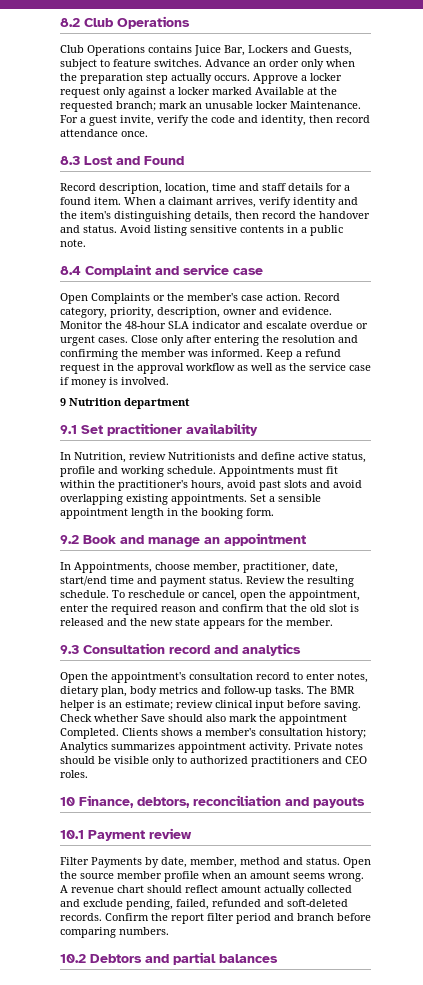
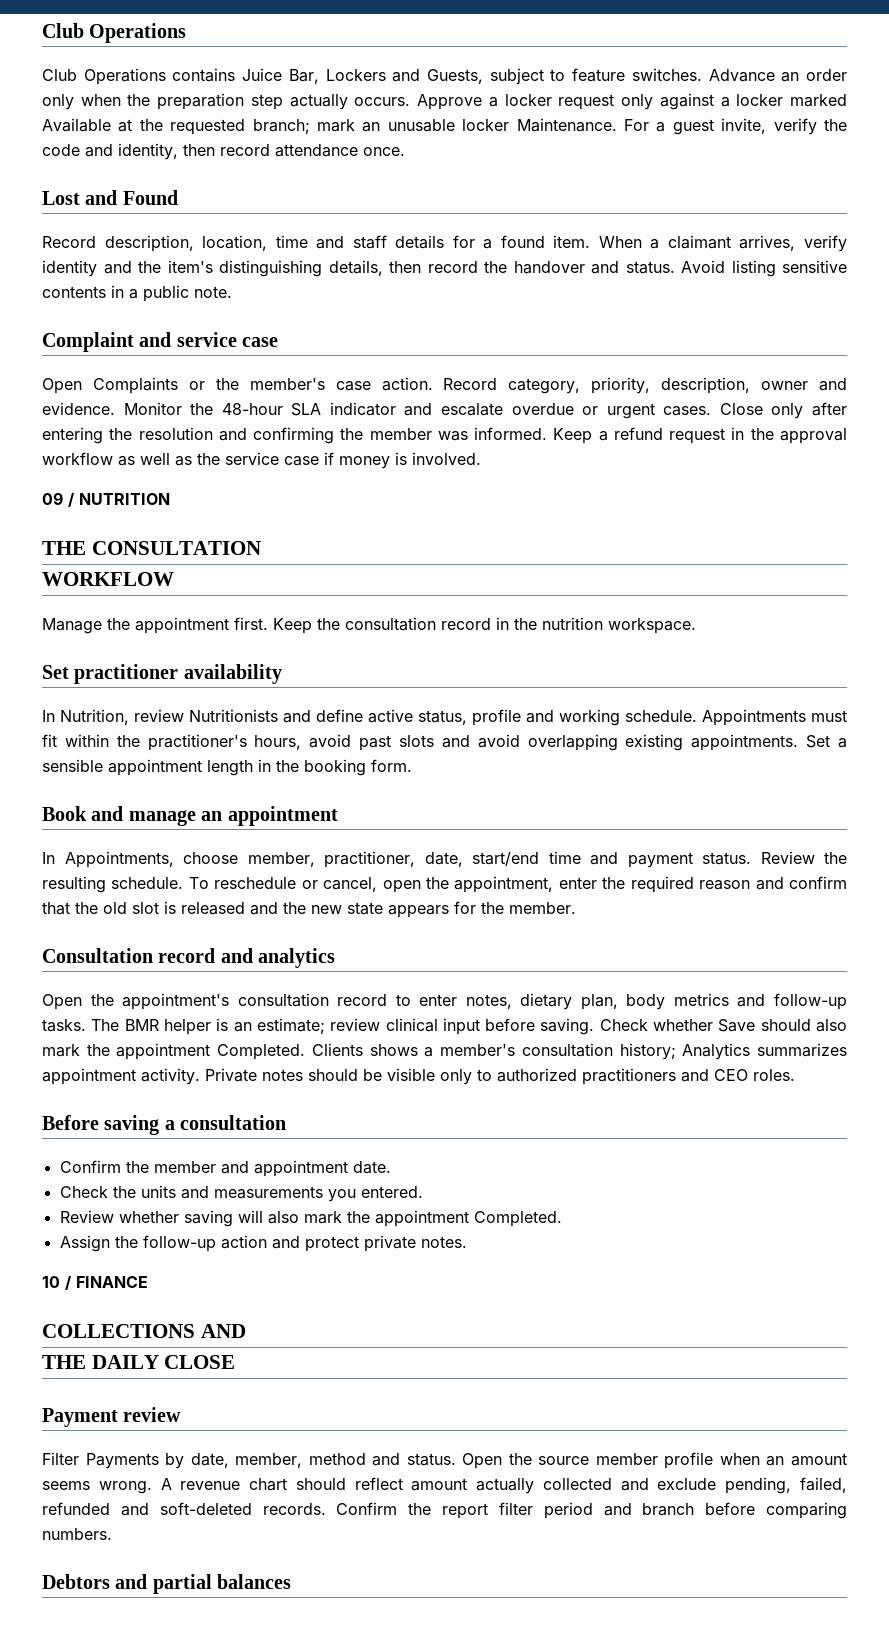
[60,18,80,27] 8.2 -> (42, 30) none
[60,156,80,165] 8.3 -> (405, 151) none
[60,266,81,275] 8.4 -> (232, 292) none
[60,398,190,409] [60,425,77,434] 9 Nutrition department // 9.1 -> [42,492,170,507] [42,541,261,555] [42,572,174,586] [42,617,696,634] 09 / NUTRITION // THE CONSULTATION // WORKFLOW // Manage the appointment first. Keep the consultation record in the nutrition workspace. //
[60,535,79,544] 9.2 -> (412, 765) none
[60,645,79,654] 9.3 -> (576, 908) none
[60,795,365,808] [60,830,84,839] 10 Finance, debtors, reconciliation and payouts // 10.1 -> [42,1115,287,1135] [59,1160,391,1177] [59,1185,423,1202] [59,1210,562,1227] [59,1235,467,1252] [42,1276,148,1290] [42,1324,246,1338] [42,1355,236,1369] Before saving a consultation // Confirm the member and appointment date. // Check the units and measurements you entered. // Review whether saving will also mark the appointment Completed. // Assign the follow-up action and protect private notes. // 10 / FINANCE // COLLECTIONS AND // THE DAILY CLOSE //
[60,954,86,963] 10.2 -> (112, 1534) none

